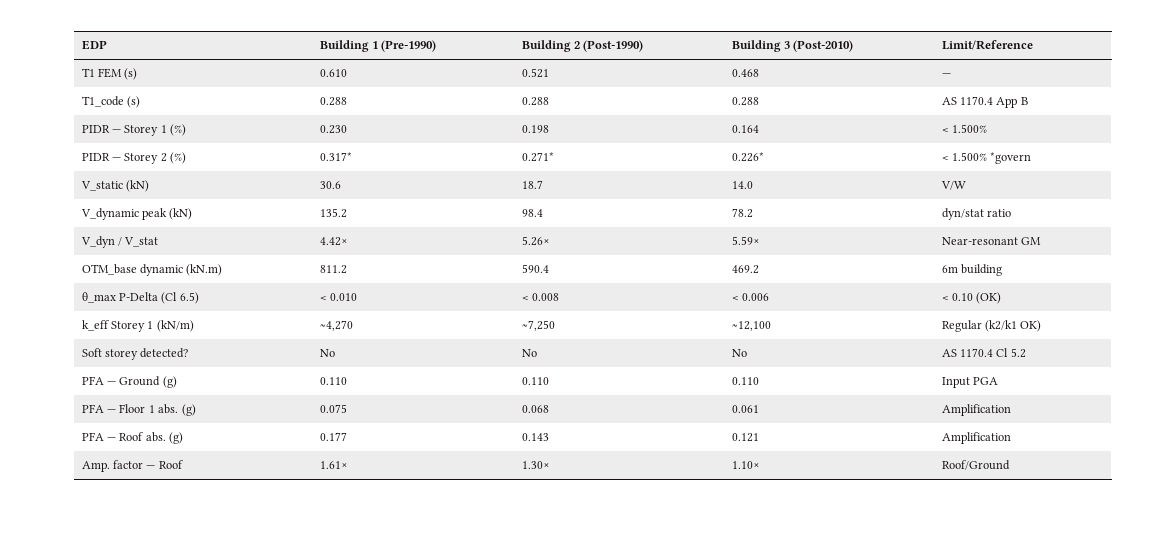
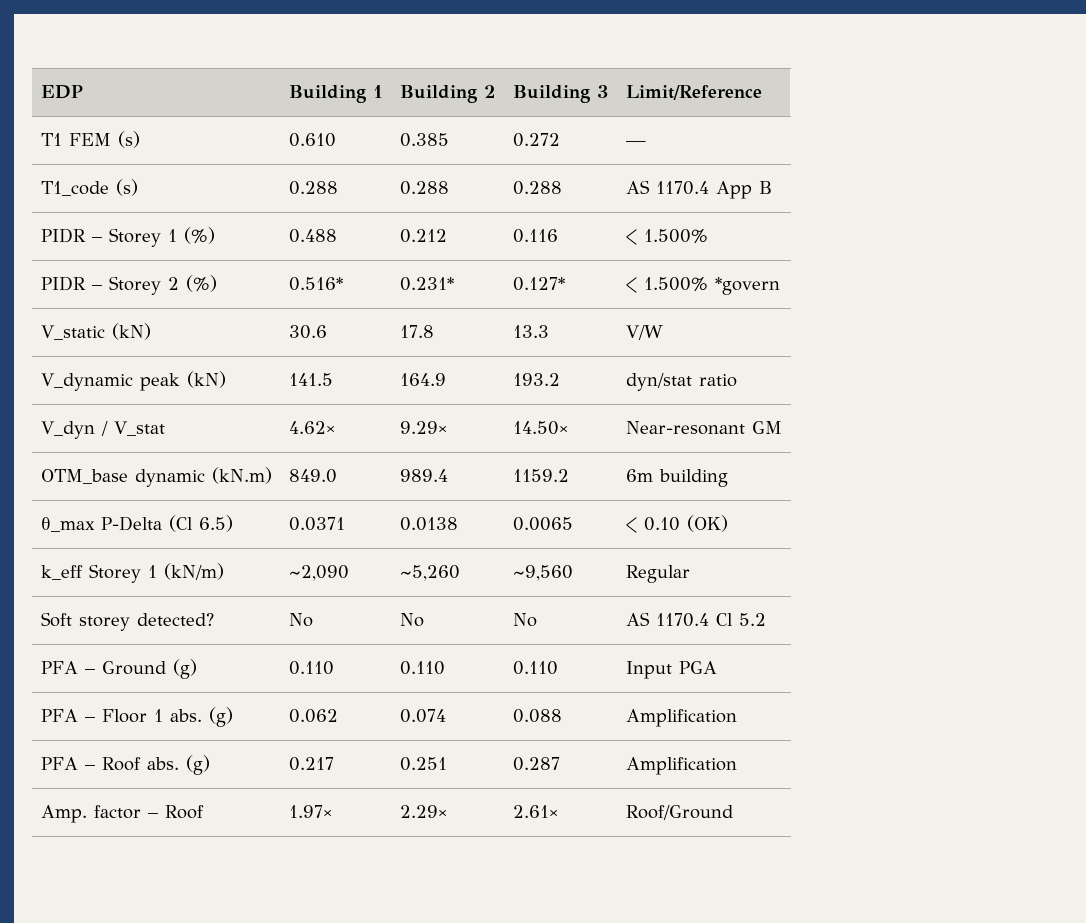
[381,40,437,52] (Pre-1990) -> (383, 91) none
[583,40,644,52] (Post-1990) -> (495, 91) none
[793,40,854,52] (Post-2010) -> (608, 91) none
[521,68,549,78] [731,69,759,77] 0.521 | 0.468 -> [399,133,449,147] [512,133,560,147] 0.385 | 0.272
[112,129,122,133] — -> [91,237,102,242] –
[319,125,347,134] [521,125,549,133] [731,125,759,133] 0.230 | 0.198 | 0.164 -> [288,229,337,243] [399,229,447,243] [512,229,558,243] 0.488 | 0.212 | 0.116
[112,157,122,161] — -> [91,285,102,290] –
[319,152,352,161] [521,152,554,162] [731,152,764,162] 0.317* | 0.271* | 0.226* -> [288,277,343,291] [399,277,454,291] [512,277,565,291] 0.516* | 0.231* | 0.127*
[521,180,543,189] [731,181,753,189] 18.7 | 14.0 -> [399,325,434,338] [512,325,549,338] 17.8 | 13.3
[319,208,347,218] [521,209,543,217] [731,208,753,218] 135.2 | 98.4 | 78.2 -> [288,373,333,386] [399,373,446,386] [512,373,560,386] 141.5 | 164.9 | 193.2
[319,237,348,246] [521,236,550,246] [731,236,760,245] 4.42× | 5.26× | 5.59× -> [288,421,335,434] [399,421,447,434] [512,421,568,435] 4.62× | 9.29× | 14.50×
[319,265,347,274] [521,264,549,273] [731,265,759,274] 811.2 | 590.4 | 469.2 -> [288,469,337,483] [399,469,448,482] [512,469,569,482] 849.0 | 989.4 | 1159.2
[319,293,358,301] [521,293,560,301] [731,293,770,301] < 0.010 | < 0.008 | < 0.006 -> [288,517,345,531] [399,517,458,531] [512,517,573,531] 0.0371 | 0.0138 | 0.0065
[319,320,353,331] [521,320,555,331] [731,321,771,331] ~4,270 | ~7,250 | ~12,100 -> [288,565,349,581] [399,565,460,581] [512,565,573,581] ~2,090 | ~5,260 | ~9,560
[985,320,1042,332] (k2/k1 OK) -> (690, 574) none
[107,381,117,385] — -> [84,669,95,674] –
[107,409,117,413] — -> [84,717,95,722] –
[319,404,347,413] [521,405,549,413] [731,405,759,413] 0.075 | 0.068 | 0.061 -> [288,709,338,723] [399,709,446,723] [512,709,562,723] 0.062 | 0.074 | 0.088
[107,437,117,441] — -> [84,765,95,770] –
[319,432,347,441] [521,433,549,441] [731,433,759,442] 0.177 | 0.143 | 0.121 -> [288,757,334,771] [399,757,447,771] [512,757,560,771] 0.217 | 0.251 | 0.287
[146,465,156,469] — -> [147,813,158,818] –
[319,461,348,469] [521,461,550,469] [731,461,760,469] 1.61× | 1.30× | 1.10× -> [288,805,332,818] [399,805,447,818] [512,805,558,818] 1.97× | 2.29× | 2.61×

